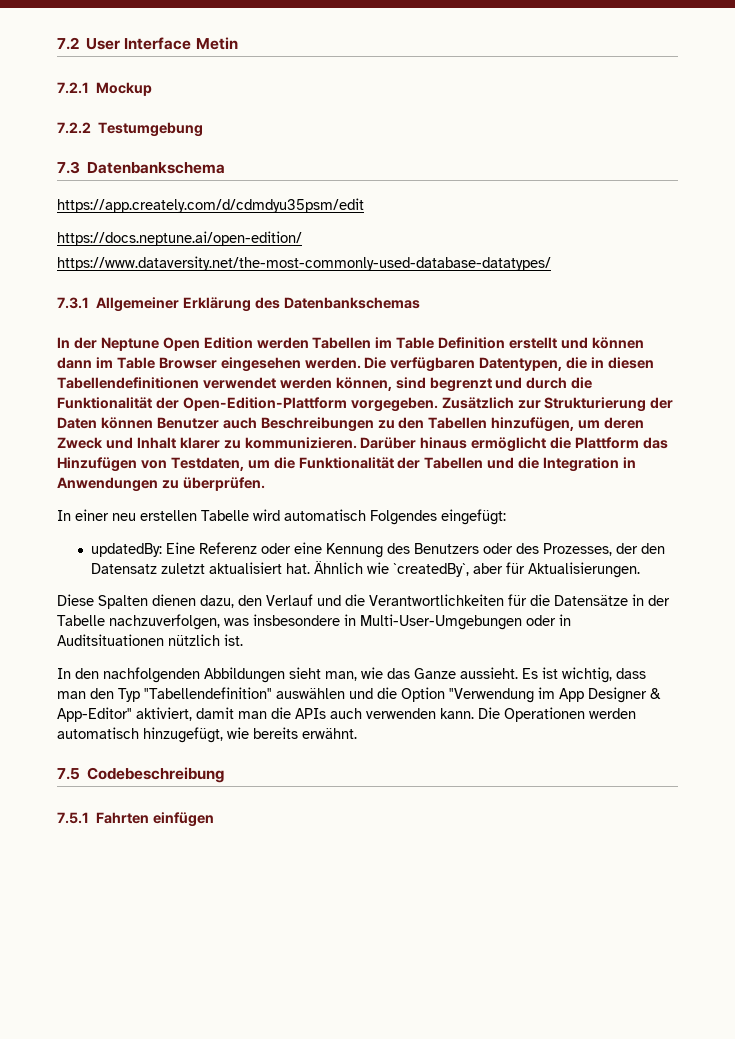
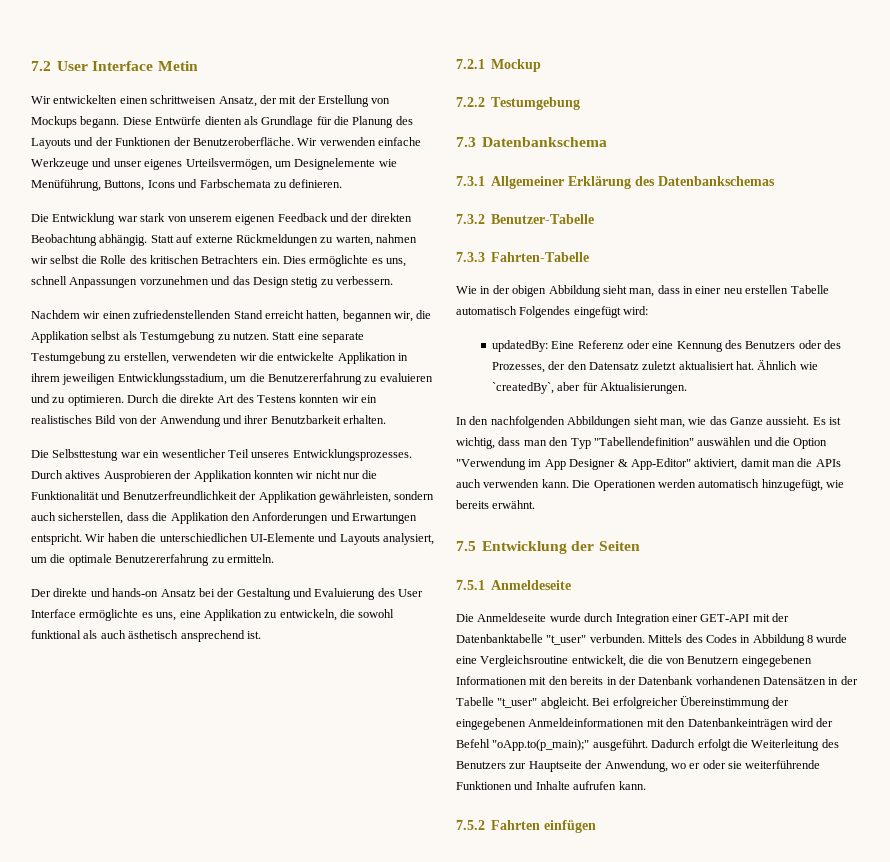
(238, 43) none -> [31,95,391,107] [31,116,413,128] [31,137,421,149] [31,158,397,170] [31,179,343,191] [31,213,412,225] [31,234,417,246] [31,255,407,267] [31,276,393,288] [31,310,432,322] [31,331,364,343] [31,352,408,364] [31,373,433,385] [31,394,378,406] [31,415,386,427] [31,449,412,461] [31,470,378,482] [31,491,435,503] [31,512,417,524] [31,533,434,545] [31,554,274,566] [31,588,424,600] [31,609,395,621] [31,630,261,642] // Wir entwickelten einen schrittweisen Ansatz, der mit der Erstellung von Mockups begann. Diese Entwürfe dienten als Grundlage für die Planung des Layouts und der Funktionen der Benutzeroberfläche. Wir verwenden einfache Werkzeuge und unser eigenes Urteilsvermögen, um Designelemente wie Menüführung, Buttons, Icons und Farbschemata zu definieren. // Die Entwicklung war stark von unserem eigenen Feedback und der direkten Beobachtung abhängig. Statt auf externe Rückmeldungen zu warten, nahmen wir selbst die Rolle des kritischen Betrachters ein. Dies ermöglichte es uns, schnell Anpassungen vorzunehmen und das Design stetig zu verbessern. // Nachdem wir einen zufriedenstellenden Stand erreicht hatten, begannen wir, die Applikation selbst als Testumgebung zu nutzen. Statt eine separate Testumgebung zu erstellen, verwendeten wir die entwickelte Applikation in ihrem jeweiligen Entwicklungsstadium, um die Benutzererfahrung zu evaluieren und zu optimieren. Durch die direkte Art des Testens konnten wir ein realistisches Bild von der Anwendung und ihrer Benutzbarkeit erhalten. // Die Selbsttestung war ein wesentlicher Teil unseres Entwicklungsprozesses. Durch aktives Ausprobieren der Applikation konnten wir nicht nur die Funktionalität und Benutzerfreundlichkeit der Applikation gewährleisten, sondern auch sicherstellen, dass die Applikation den Anforderungen und Erwartungen entspricht. Wir haben die unterschiedlichen UI-Elemente und Layouts analysiert, um die optimale Benutzererfahrung zu ermitteln. // Der direkte und hands-on Ansatz bei der Gestaltung und Evaluierung des User Interface ermöglichte es uns, eine Applikation zu entwickeln, die sowohl funktional als auch ästhetisch ansprechend ist.
[57,198,364,213] [57,231,302,246] [57,256,551,271] // https://app.creately.com/d/cdmdyu35psm/edit // https://docs.neptune.ai/open-edition/ // https://www.dataversity.net/the-most-commonly-used-database-datatypes/ -> (608, 142) none
[57,337,644,351] [57,357,655,372] [57,377,593,392] [57,397,674,412] [57,417,645,432] [57,437,669,452] [57,457,637,472] [57,477,265,492] [57,510,71,521] In der Neptune Open Edition werden Tabellen im Table Definition erstellt und können dann im Table Browser eingesehen werden. Die verfügbaren Datentypen, die in diesen Tabellendefinitionen verwendet werden können, sind begrenzt und durch die Funktionalität der Open-Edition-Plattform vorgegeben. Zusätzlich zur Strukturierung der Daten können Benutzer auch Beschreibungen zu den Tabellen hinzufügen, um deren Zweck und Inhalt klarer zu kommunizieren. Darüber hinaus ermöglicht die Plattform das Hinzufügen von Testdaten, um die Funktionalität der Tabellen und die Integration in Anwendungen zu überprüfen. // In -> [456,214,595,224] [456,252,590,262] [456,285,693,297] 7.3.2 Benutzer-Tabelle // 7.3.3 Fahrten-Tabelle // Wie in der obigen Abbildung sieht man, dass in
[253,509,280,521] wird -> (829, 289) none
[441,509,506,525] eingefügt: -> [573,306,649,318] eingefügt wird:
[57,594,670,609] [57,614,571,630] [57,634,243,646] // Diese Spalten dienen dazu, den Verlauf und die Verantwortlichkeiten für die Datensätze in der Tabelle nachzuverfolgen, was insbesondere in Multi-User-Umgebungen oder in Auditsituationen nützlich ist. -> (687, 388) none
[87,767,225,783] [57,812,89,824] Codebeschreibung // 7.5.1 -> [482,541,640,554] [456,580,572,590] [456,613,789,625] [456,634,848,646] [456,655,812,667] [456,676,858,685] [456,696,790,709] [456,718,834,730] [456,739,839,751] [456,760,821,772] [456,781,646,790] [456,820,485,830] Entwicklung der Seiten // 7.5.1 Anmeldeseite // Die Anmeldeseite wurde durch Integration einer GET-API mit der Datenbanktabelle "t_user" verbunden. Mittels des Codes in Abbildung 8 wurde eine Vergleichsroutine entwickelt, die die von Benutzern eingegebenen Informationen mit den bereits in der Datenbank vorhandenen Datensätzen in der Tabelle "t_user" abgleicht. Bei erfolgreicher Übereinstimmung der eingegebenen Anmeldeinformationen mit den Datenbankeinträgen wird der Befehl "oApp.to(p_main);" ausgeführt. Dadurch erfolgt die Weiterleitung des Benutzers zur Hauptseite der Anwendung, wo er oder sie weiterführende Funktionen und Inhalte aufrufen kann. // 7.5.2

